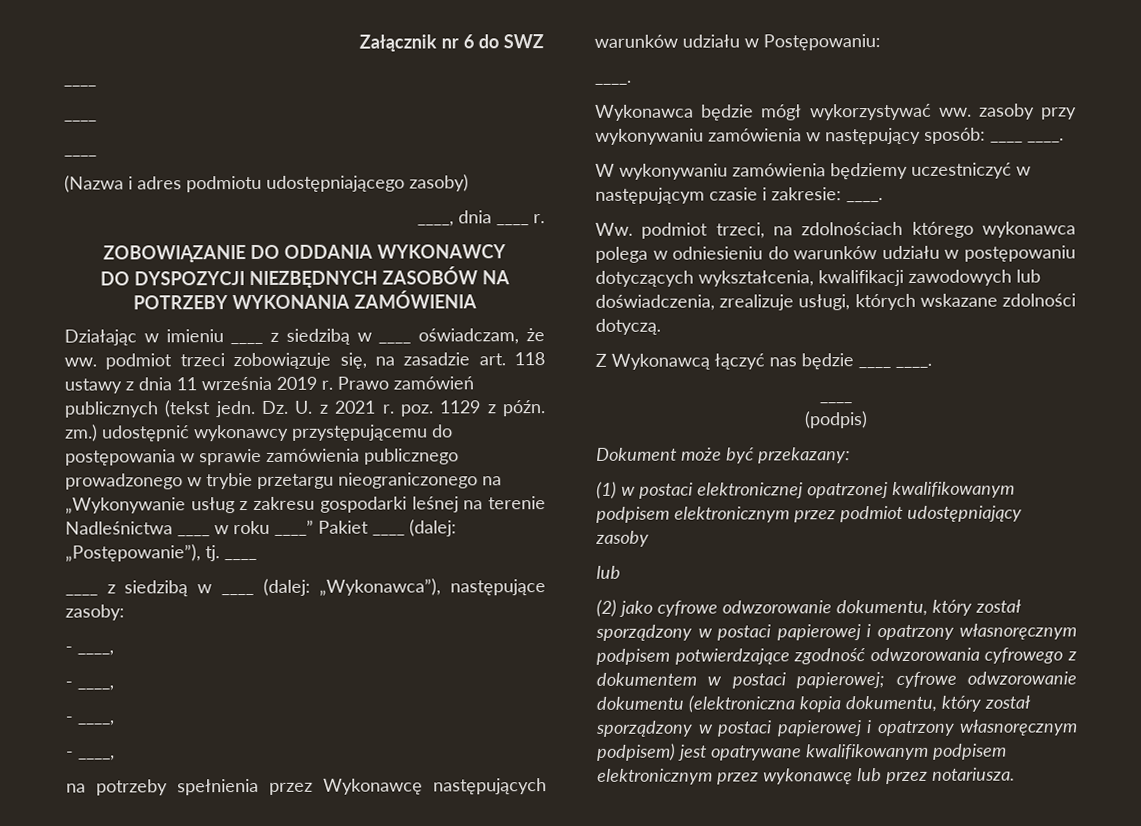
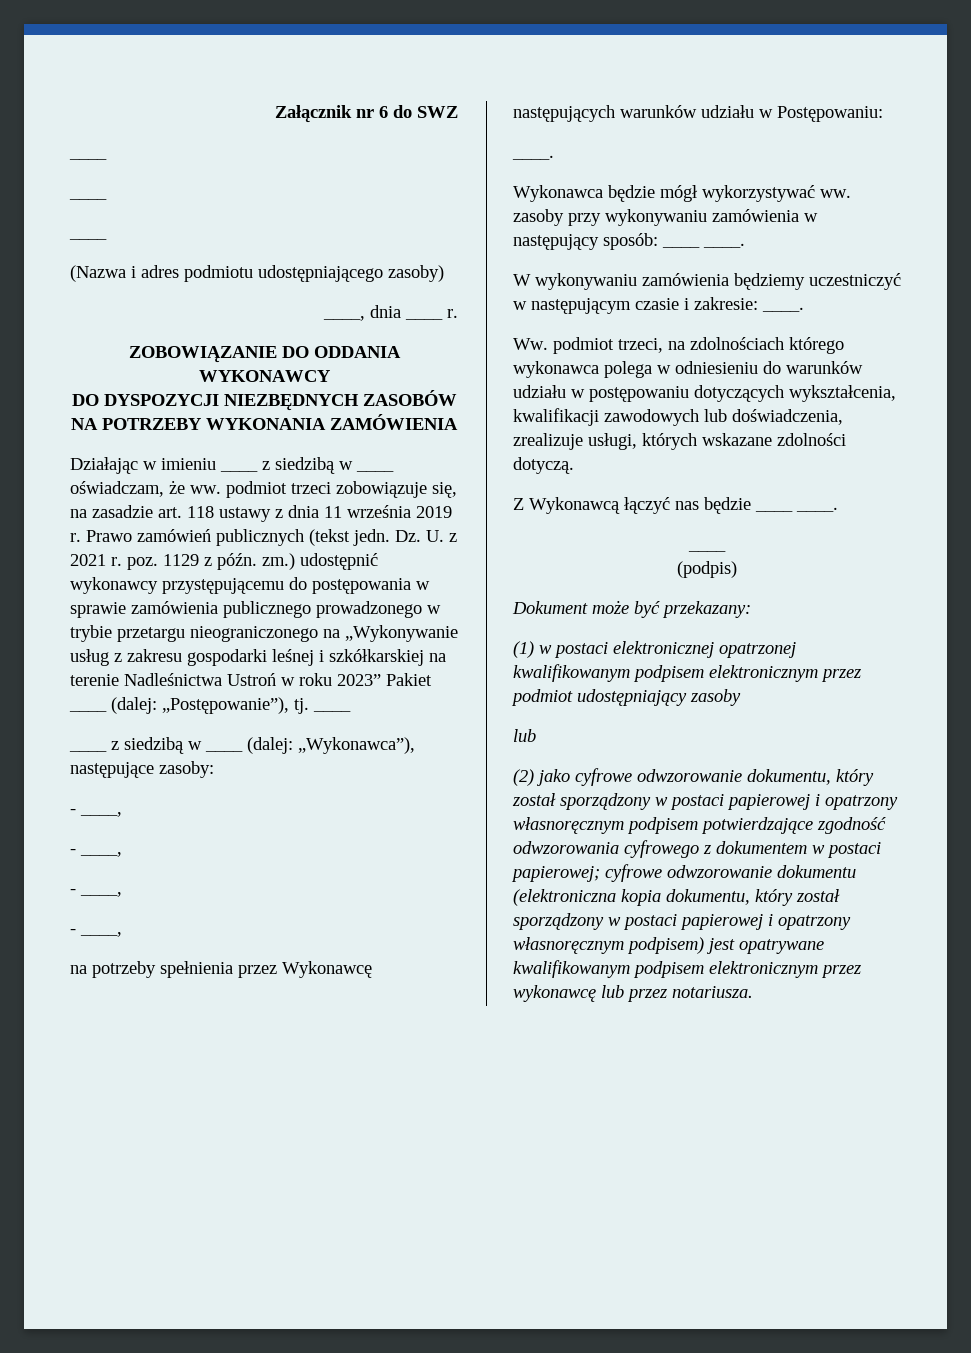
(459, 504) none -> [319,649,424,666] i szkółkarskiej
[177,534,210,537] ____ -> [227,673,276,686] Ustroń
[274,519,314,536] ____” -> [337,674,381,686] 2023”

